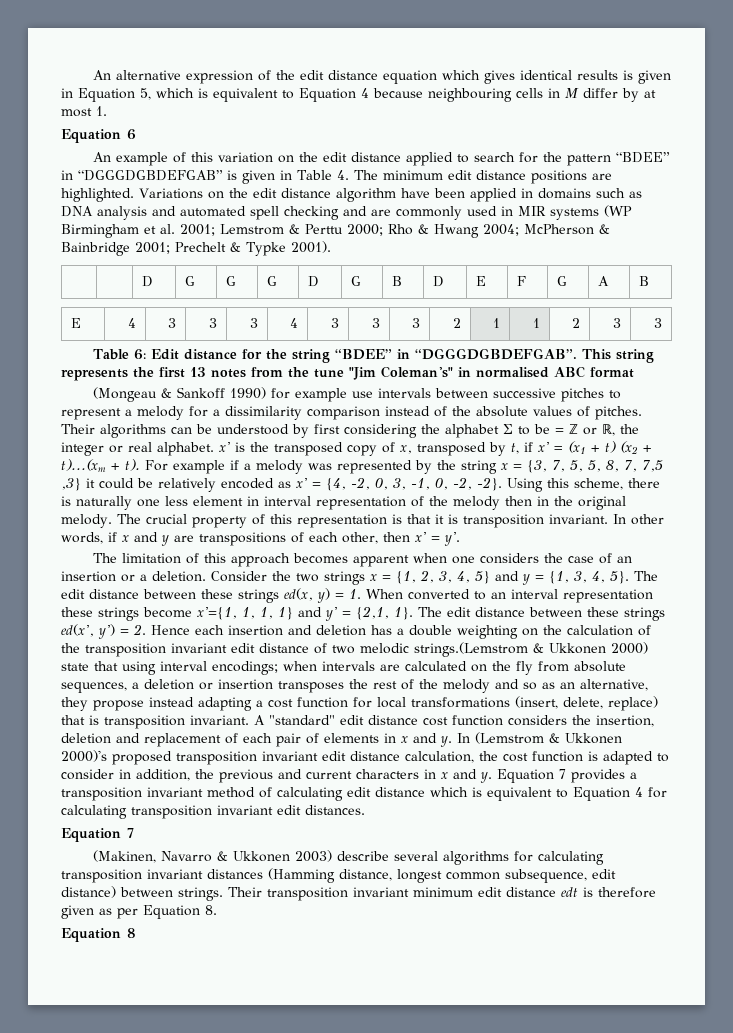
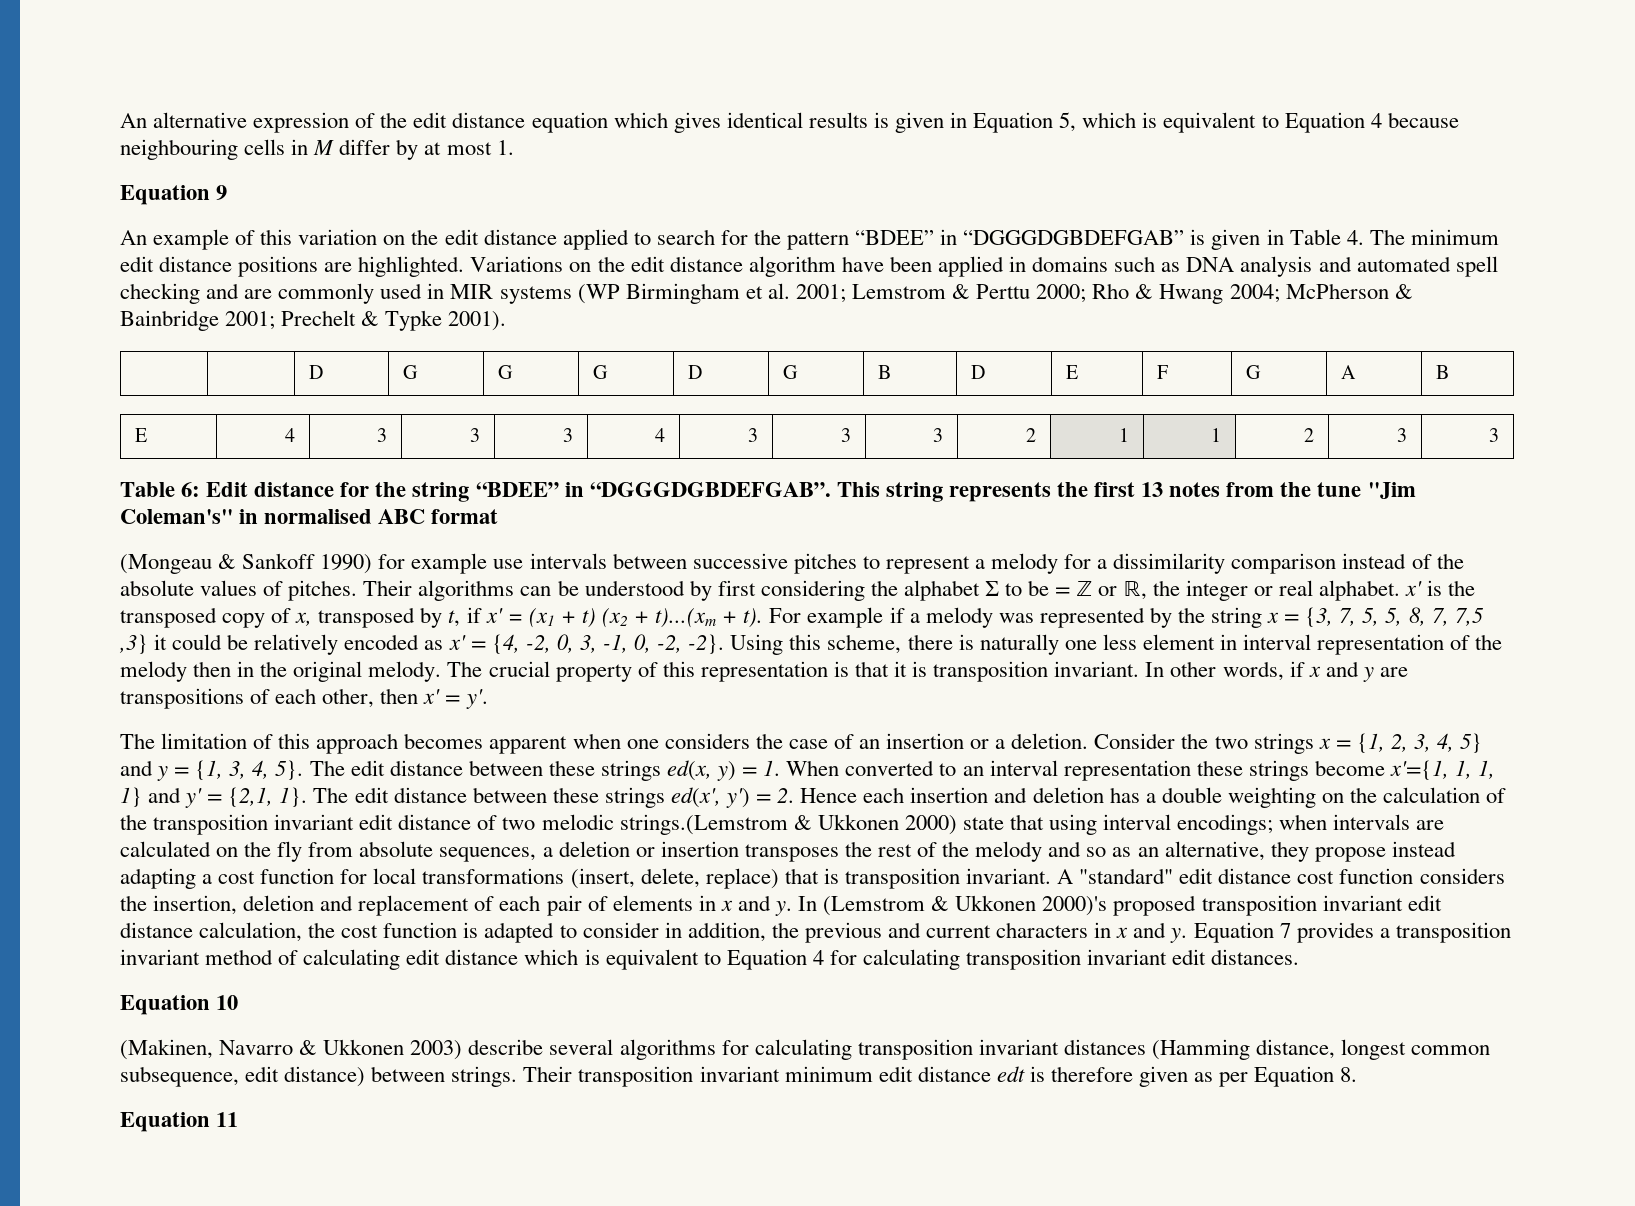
[127,129,136,140] 6 -> [216,185,228,200] 9
[127,828,134,838] 7 -> [216,995,239,1010] 10
[127,928,136,938] 8 -> [216,1112,239,1127] 11

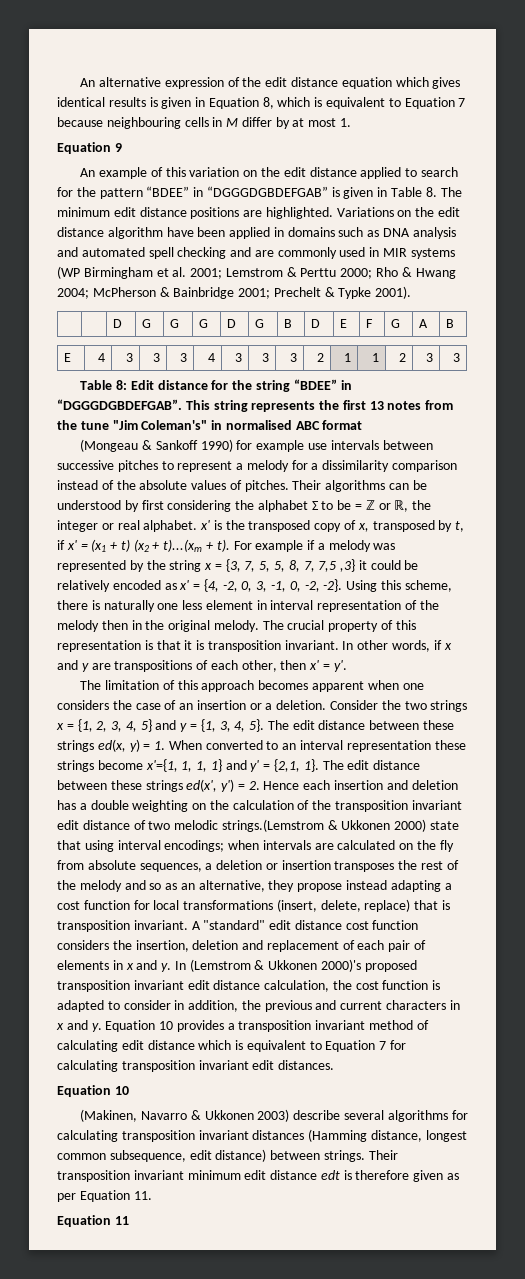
[1059,112,1382,133] 5, which is equivalent to Equation 4 -> [262,97,466,109] 8, which is equivalent to Equation 7
[1346,230,1364,245] 4. -> [425,187,437,197] 8.
[181,482,201,497] 6: -> [116,380,128,390] 8:
[1279,923,1291,938] 7 -> [159,1021,174,1030] 10
[812,950,824,965] 4 -> [379,1041,387,1050] 7
[1340,1067,1358,1082] 8. -> [133,1191,152,1200] 11.

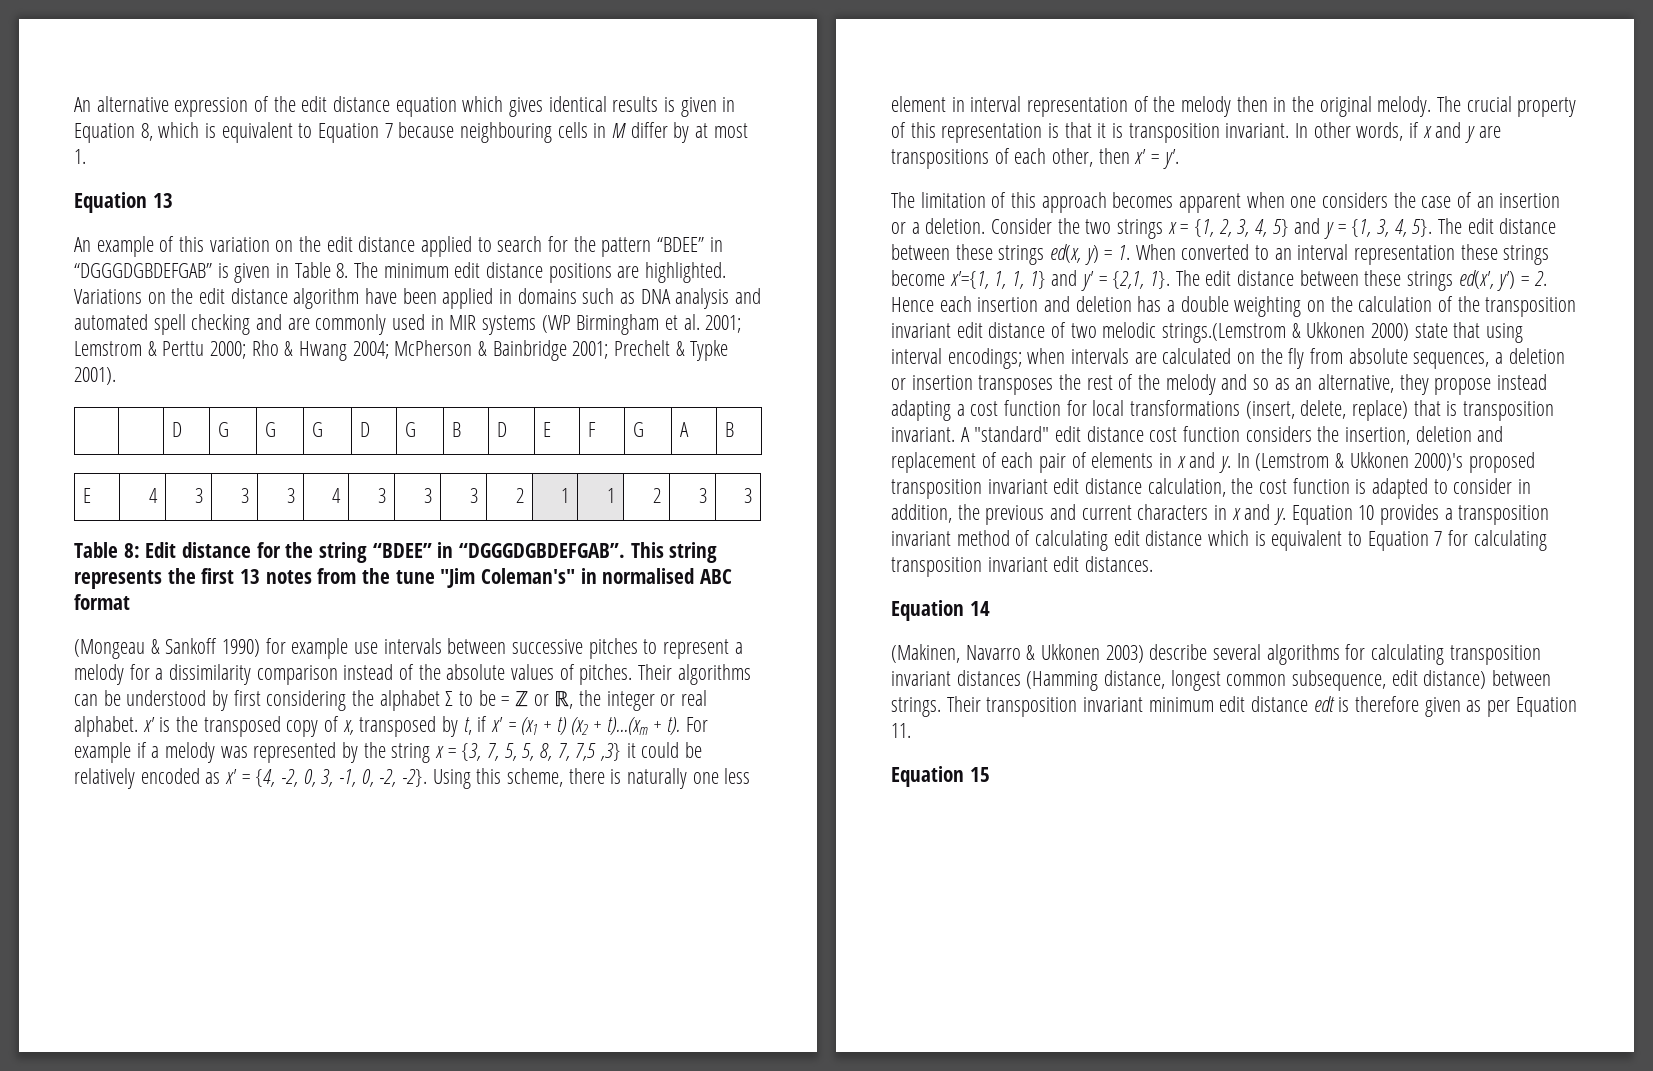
[114,143,122,152] 9 -> [152,193,173,208] 13
[114,1086,129,1095] 10 -> [969,601,990,616] 14
[114,1216,129,1225] 11 -> [969,767,990,782] 15

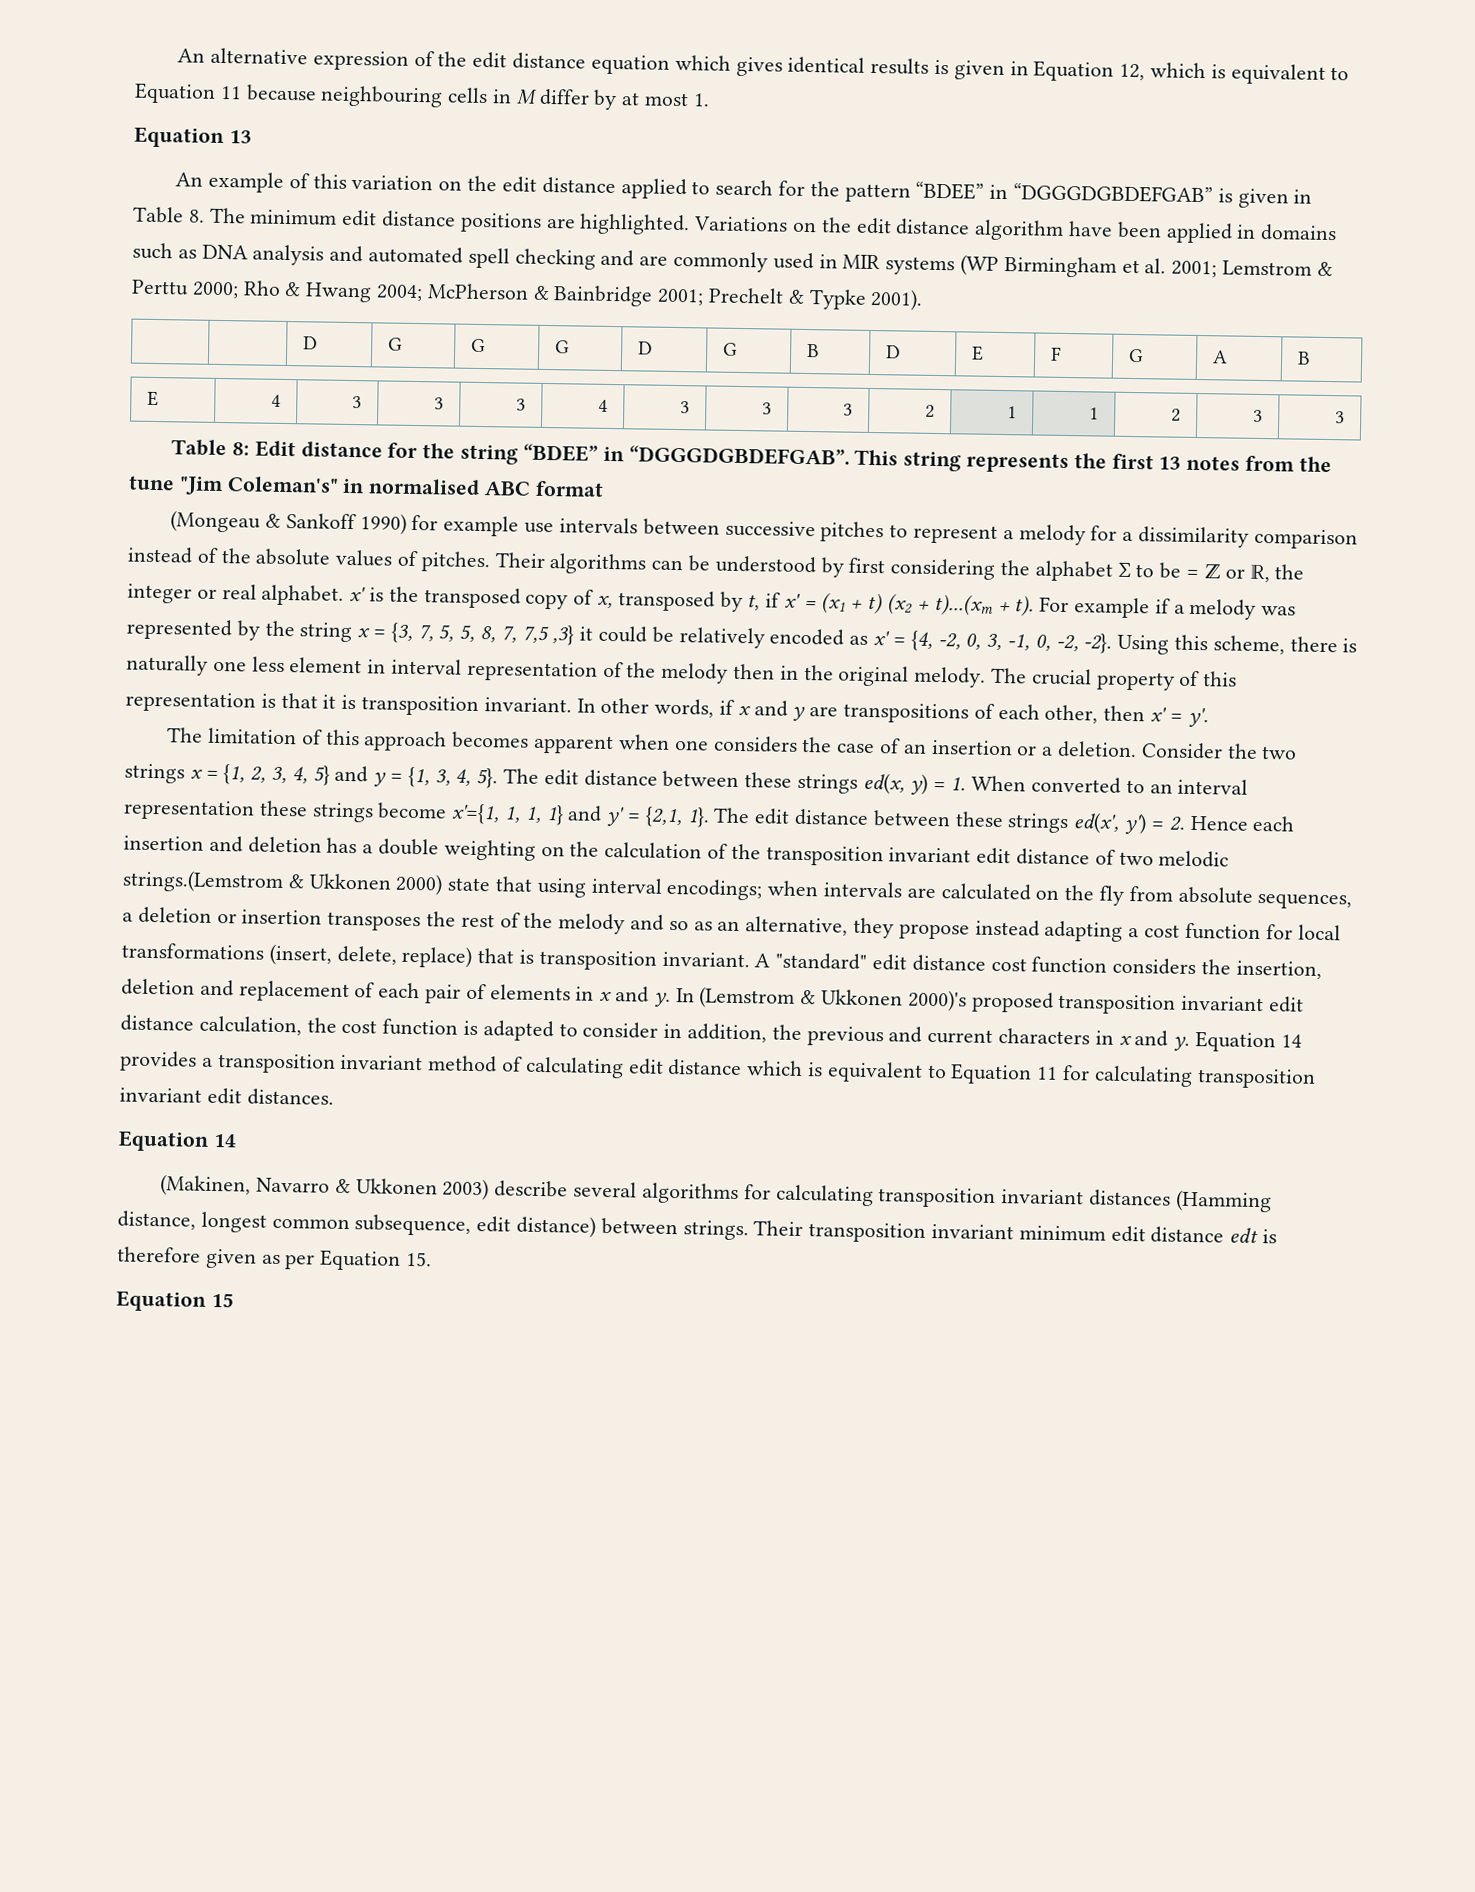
[140,122,393,143] 8, which is equivalent to Equation 7 -> [1119,62,1350,85] [134,82,242,104] 12, which is equivalent to Equation 11
[1358,505,1375,520] 10 -> [1280,1034,1302,1048] 14
[1434,531,1443,546] 7 -> [1036,1066,1059,1080] 11
[891,723,911,738] 11. -> [406,1251,433,1267] 15.

